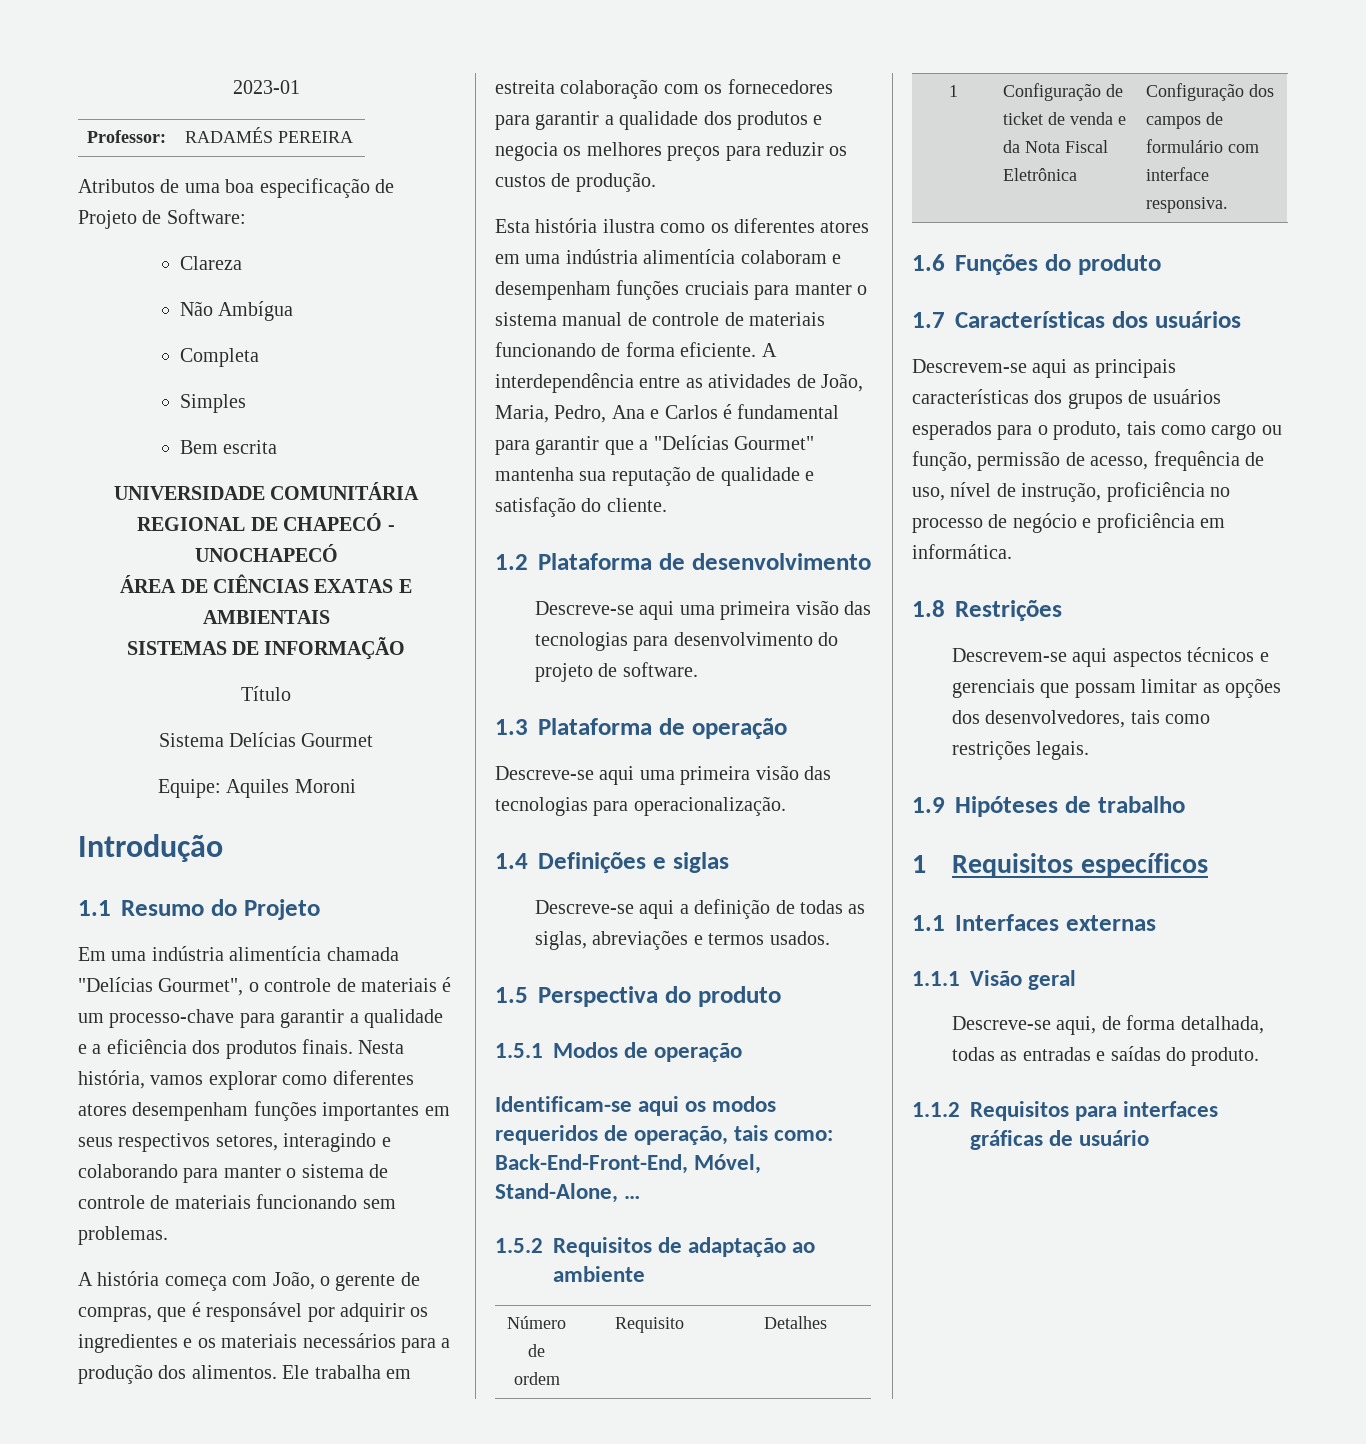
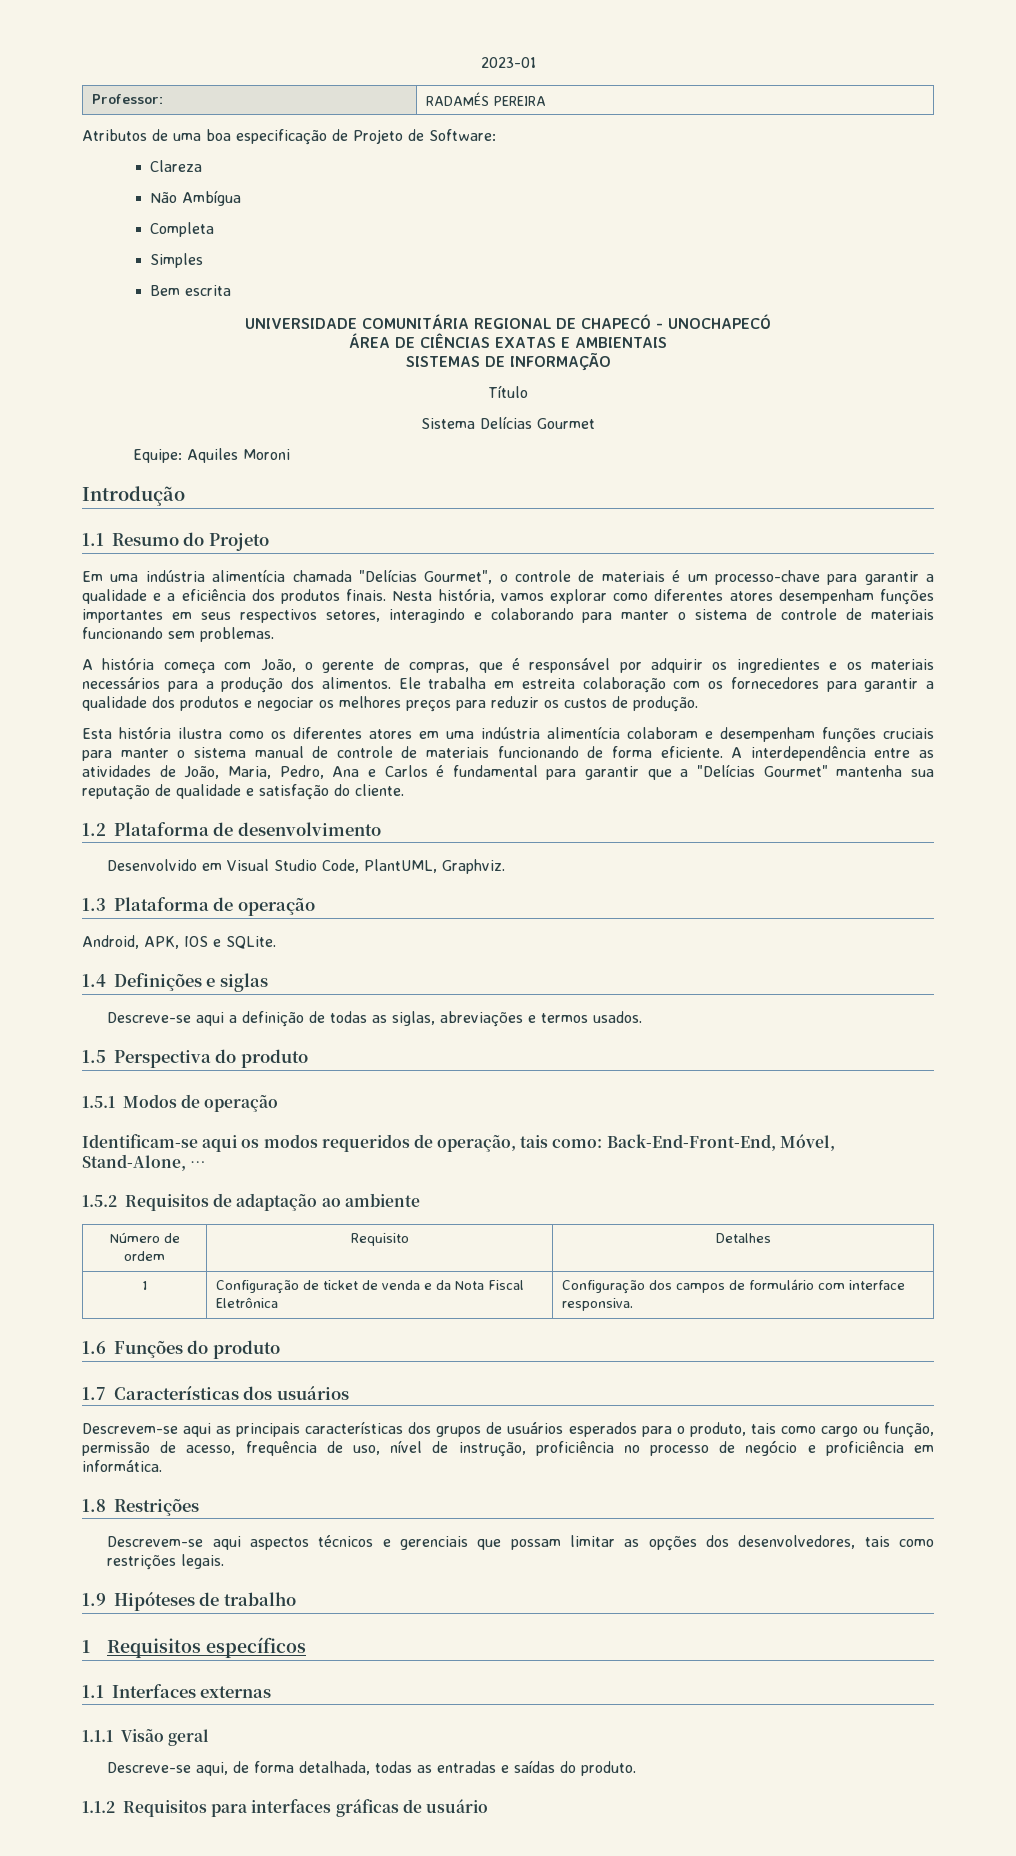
[495,142,558,161] negocia -> [257,697,314,711] negociar
[534,600,871,620] [534,632,839,651] [534,662,698,682] [495,718,787,739] [495,765,831,785] [495,796,786,816] Descreve-se aqui uma primeira visão das tecnologias para desenvolvimento do projeto de software. // 1.3 Plataforma de operação // Descreve-se aqui uma primeira visão das tecnologias para operacionalização. -> [107,859,506,874] [82,897,315,916] [82,935,276,949] Desenvolvido em Visual Studio Code, PlantUML, Graphviz. // 1.3 Plataforma de operação // Android, APK, IOS e SQLite.

